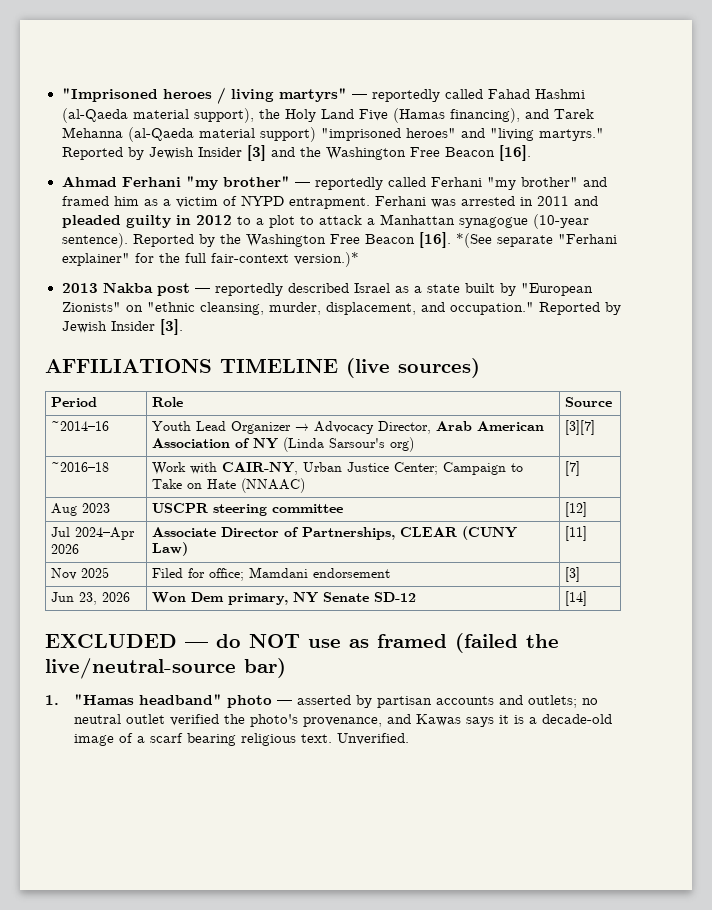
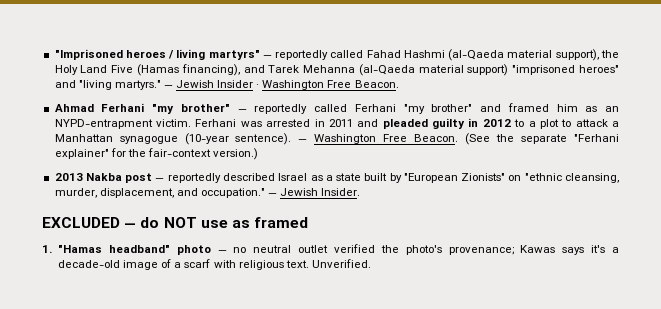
[61,145,531,161] Reported by Jewish Insider [3] and the Washington Free Beacon [16]. -> [163,80,399,90] — Jewish Insider · Washington Free Beacon.
[162,195,370,209] a victim of NYPD entrapment. -> [605,106,620,112] [54,119,192,129] an NYPD-entrapment victim.
[132,232,492,248] Reported by the Washington Free Beacon [16]. *(See -> [298,133,515,145] — Washington Free Beacon. (See the
[184,252,359,267] full fair-context version.)* -> [147,148,259,160] fair-context version.)
[538,302,621,315] [61,319,183,335] [45,358,480,378] [51,397,98,407] [152,397,184,407] [565,397,613,407] [51,421,110,431] [152,421,545,434] [152,437,415,452] [565,420,596,435] [51,462,110,472] [152,462,524,475] [152,478,306,493] [565,461,581,476] [51,503,111,516] [152,503,344,516] [565,502,588,517] [51,527,136,540] [51,544,80,554] [152,526,518,540] [152,542,189,556] [565,526,588,541] [51,567,110,580] [152,567,391,581] [565,567,581,582] [51,592,131,605] [152,592,417,605] [565,591,588,606] Reported by Jewish Insider [3]. // AFFILIATIONS TIMELINE (live sources) // Period | Role | Source // ~2014–16 | Youth Lead Organizer → Advocacy Director, Arab American Association of NY (Linda Sarsour's org) | [3][7] // ~2016–18 | Work with CAIR-NY, Urban Justice Center; Campaign to Take on Hate (NNAAC) | [7] // Aug 2023 | USCPR steering committee | [12] // Jul 2024–Apr 2026 | Associate Director of Partnerships, CLEAR (CUNY Law) | [11] // Nov 2025 | Filed for office; Mamdani endorsement | [3] // Jun 23, 2026 | Won Dem primary, NY Senate SD-12 | [14] -> [268,188,361,196] — Jewish Insider.
[455,633,559,653] [45,658,286,679] (failed the live/neutral-source bar) -> (309, 222) none
[297,695,578,708] asserted by partisan accounts and outlets; -> (227, 251) none
[303,714,525,727] provenance, and Kawas says it is -> [448,245,606,255] provenance; Kawas says it's
[187,733,237,746] bearing -> [213,260,236,268] with

